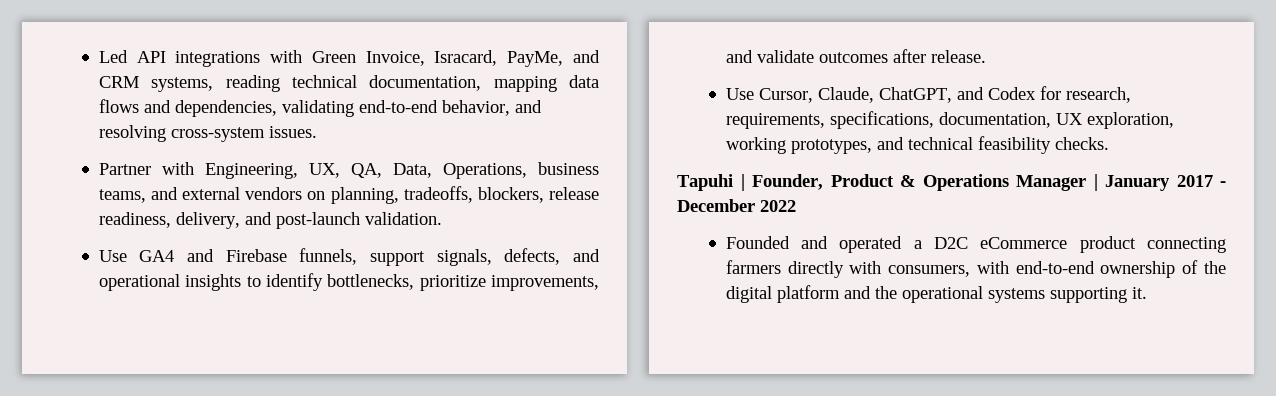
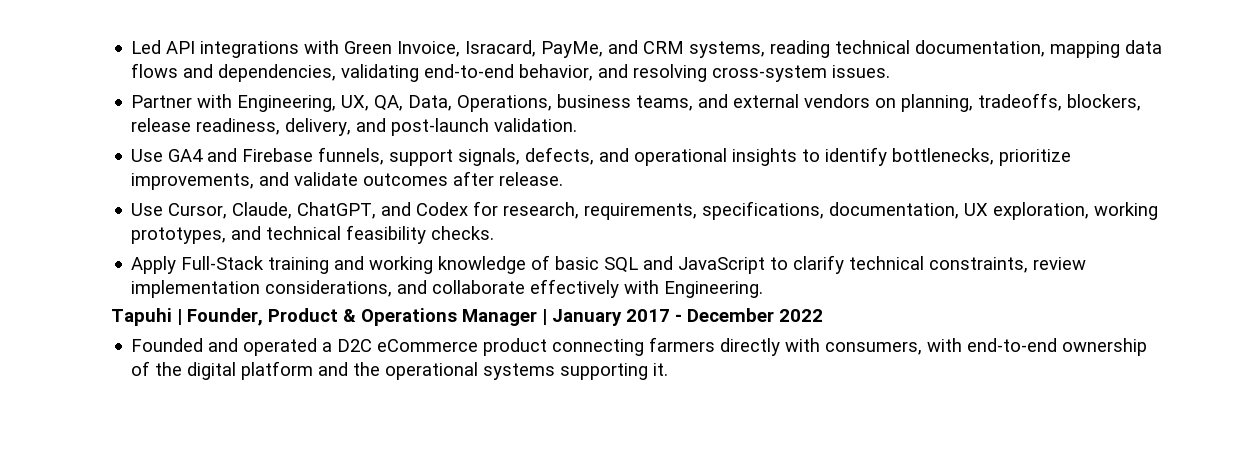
(1109, 143) none -> [131,255,1087,274] [131,279,764,298] // Apply Full-Stack training and working knowledge of basic SQL and JavaScript to clarify technical constraints, review implementation considerations, and collaborate effectively with Engineering.

